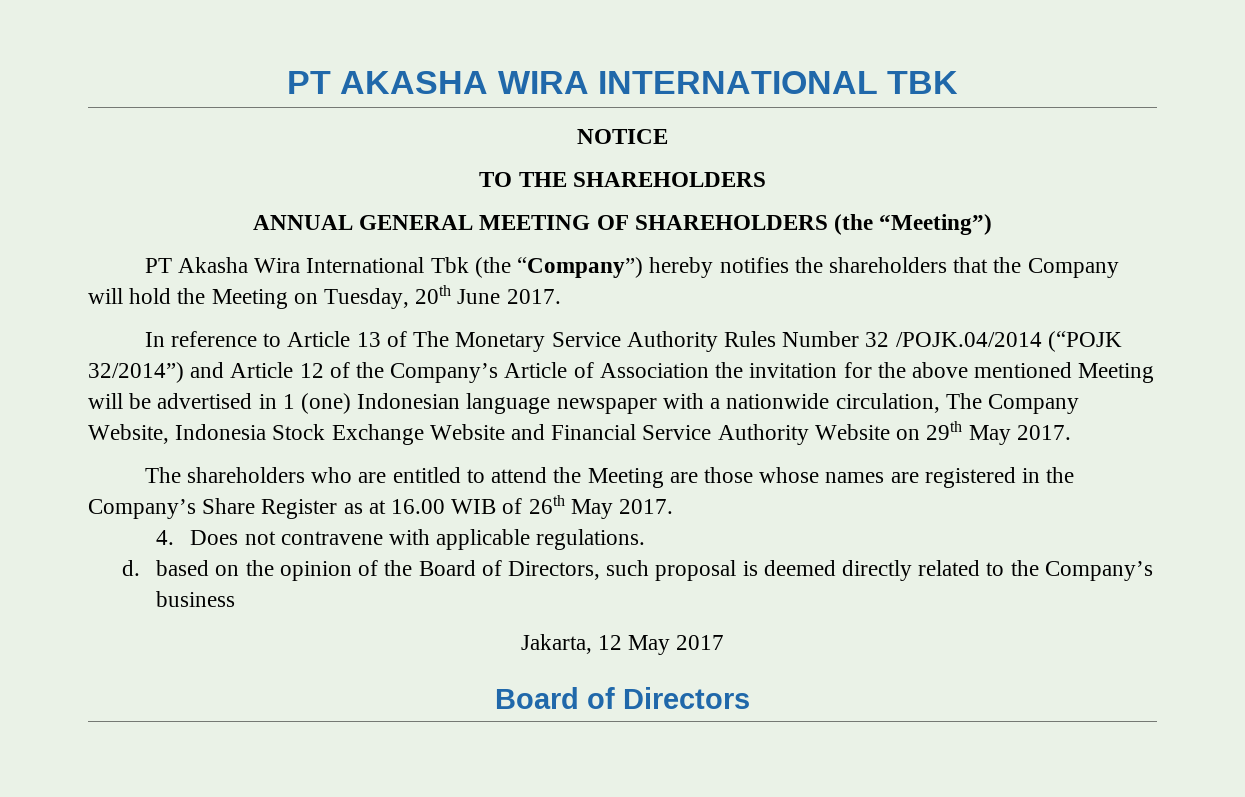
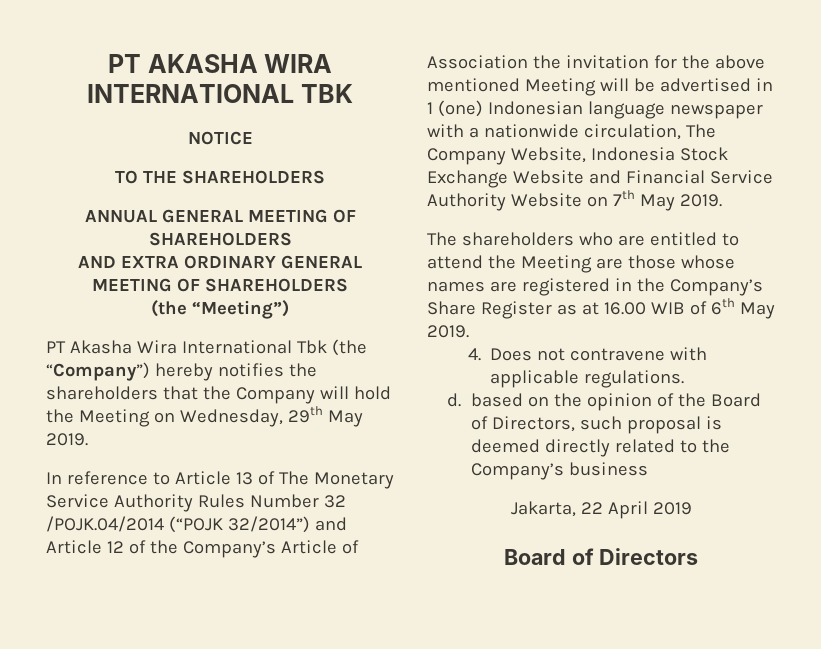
(828, 222) none -> [78,255,362,269] [92,278,348,292] // AND EXTRA ORDINARY GENERAL MEETING OF SHAREHOLDERS //
[324,285,561,309] Tuesday, 20th June 2017. -> [179,406,363,427] [46,433,88,446] Wednesday, 29th May 2019.
[926,421,1071,445] 29th May 2017. -> [612,190,722,211] 7th May 2019.
[528,495,674,519] 26th May 2017. -> [710,298,775,319] [427,325,469,338] 6th May 2019.
[597,635,725,655] 12 May 2017 -> [580,501,692,519] 22 April 2019

